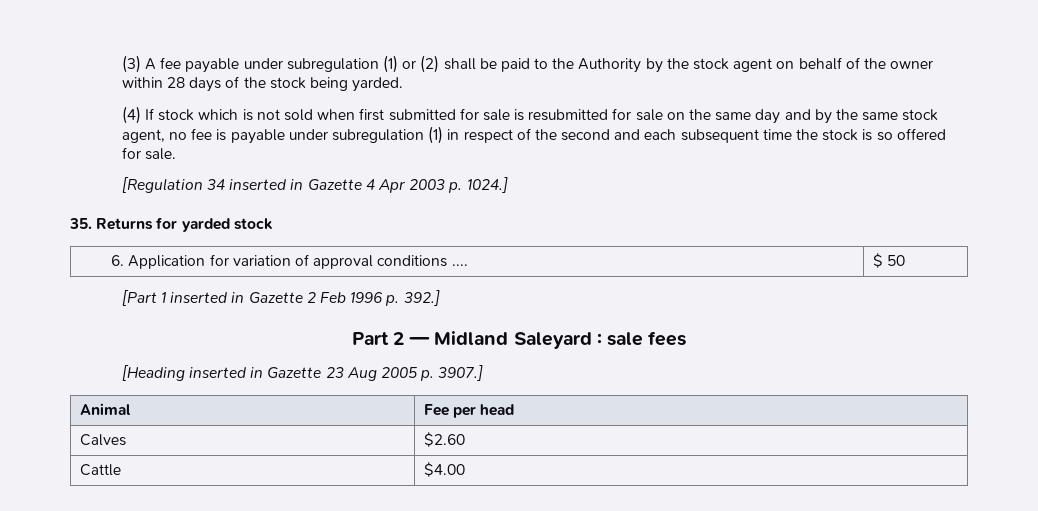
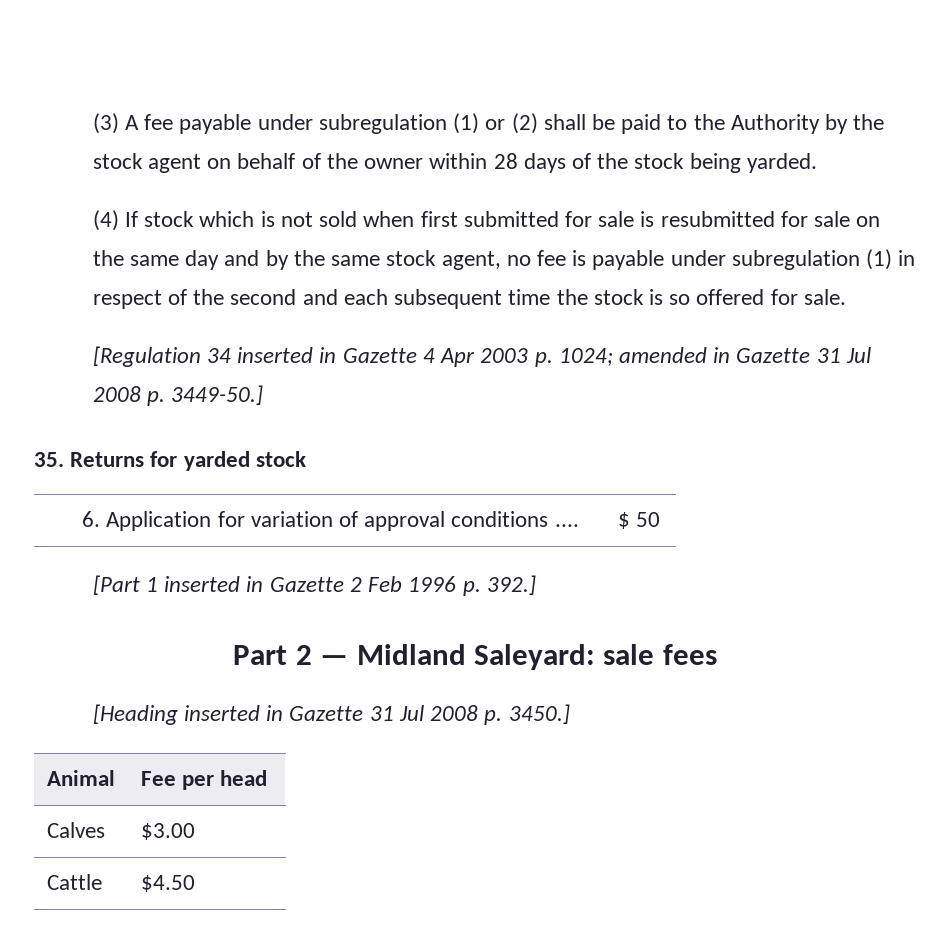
[466,177,508,193] 1024.] -> [558,347,871,366] [92,385,264,406] 1024; amended in Gazette 31 Jul 2008 p. 3449-50.]
[513,332,602,349] Saleyard : -> [473,644,595,670] Saleyard:
[325,365,484,381] 23 Aug 2005 p. 3907.] -> [369,704,570,725] 31 Jul 2008 p. 3450.]
[424,432,466,447] $2.60 -> [140,823,195,840] $3.00
[424,462,466,477] $4.00 -> [140,875,195,892] $4.50

